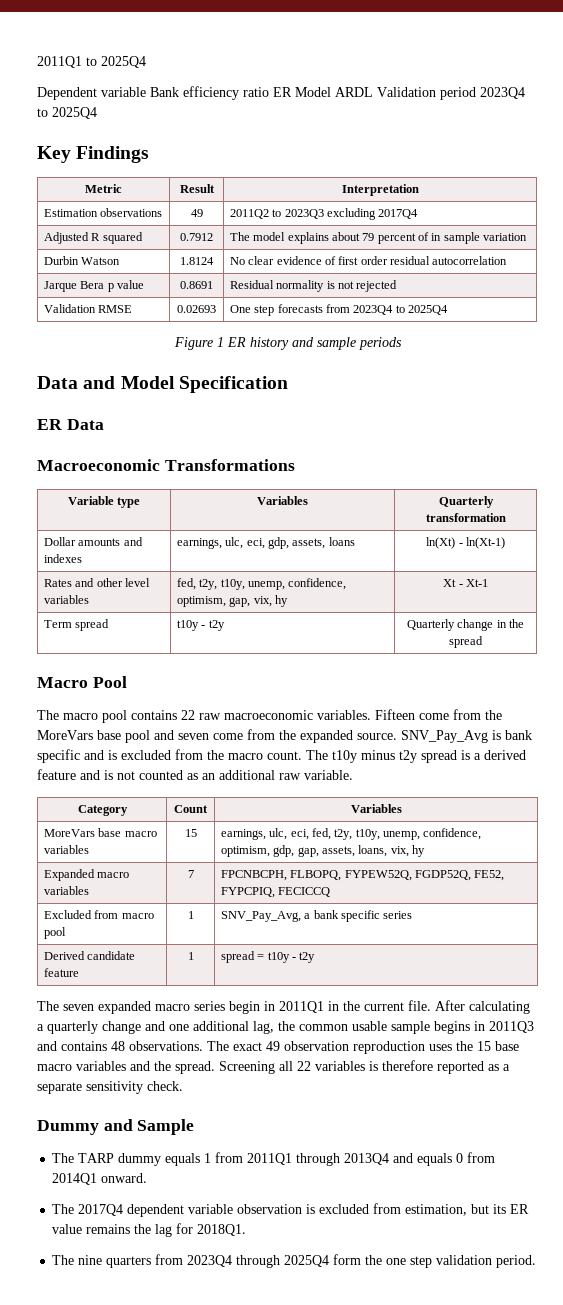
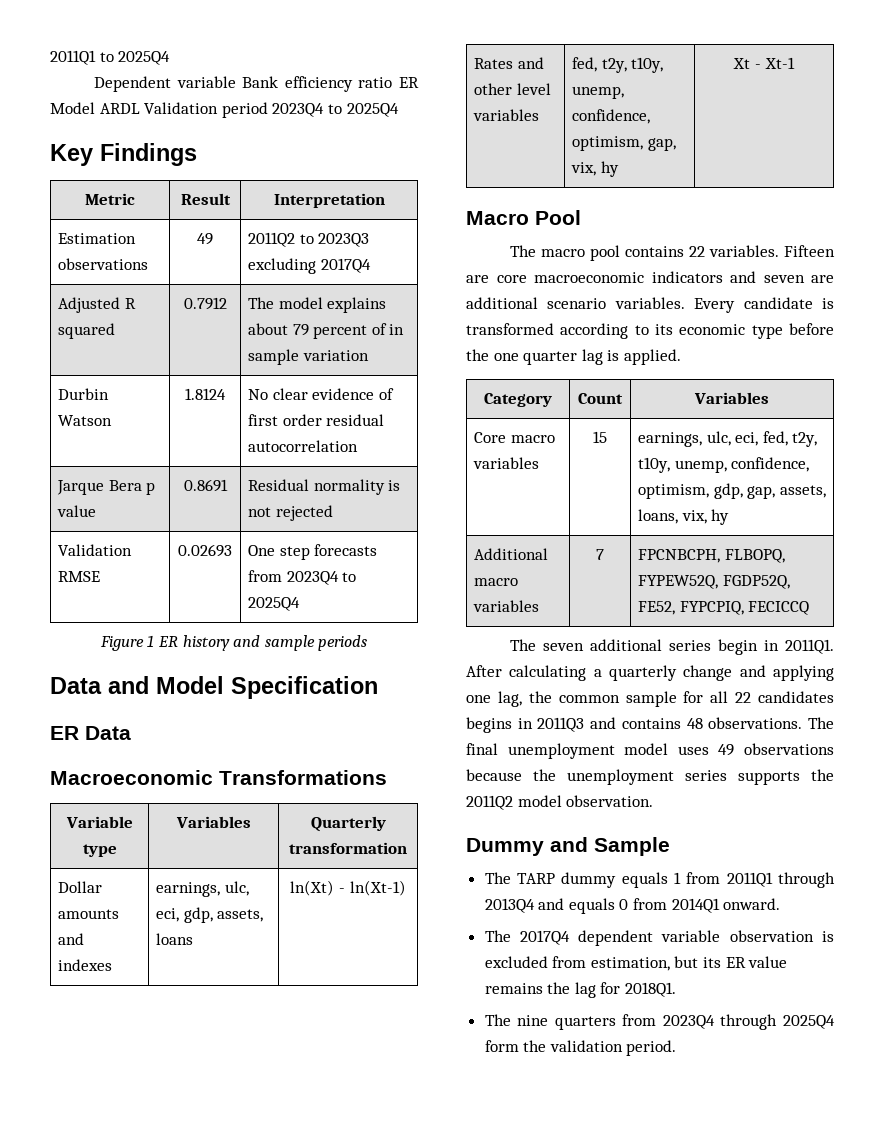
[43,619,110,631] [176,620,225,631] [406,619,525,631] [449,636,483,648] // Term spread | t10y - t2y | Quarterly change in the spread -> (795, 63) none
[199,709,502,720] [37,729,532,743] [37,749,526,763] [37,769,353,780] raw macroeconomic variables. Fifteen come from the MoreVars base pool and seven come from the expanded source. SNV_Pay_Avg is bank specific and is excluded from the macro count. The t10y minus t2y spread is a derived feature and is not counted as an additional raw variable. -> [709,245,835,257] [466,271,834,283] [466,297,834,313] [466,323,834,339] [466,349,681,365] variables. Fifteen are core macroeconomic indicators and seven are additional scenario variables. Every candidate is transformed according to its economic type before the one quarter lag is applied.
[43,828,122,837] MoreVars base -> [474,432,507,443] Core
[43,869,95,881] Expanded -> [474,548,549,560] Additional
[43,910,154,919] [43,927,66,939] [187,911,194,919] [220,910,413,922] [43,951,136,960] [43,968,79,977] [187,952,194,960] [220,951,316,963] // Excluded from macro pool | 1 | SNV_Pay_Avg, a bank specific series // Derived candidate feature | 1 | spread = t10y - t2y -> (810, 608) none
[98,1001,190,1014] expanded macro -> [590,639,663,651] additional
[279,1000,431,1013] 2011Q1 in the current file. -> [785,639,834,654] 2011Q1.
[169,1021,249,1031] one additional -> [773,665,834,681] [466,695,491,703] applying one
[352,1021,430,1034] usable sample -> [625,691,834,707] sample for all 22 candidates
[233,1041,519,1054] [37,1060,510,1074] [37,1081,183,1094] exact 49 observation reproduction uses the 15 base macro variables and the spread. Screening all 22 variables is therefore reported as a separate sensitivity check. -> [466,743,834,759] [466,769,834,785] [466,795,654,810] final unemployment model uses 49 observations because the unemployment series supports the 2011Q2 model observation.
[386,1256,433,1268] one step -> (547, 1046) none

